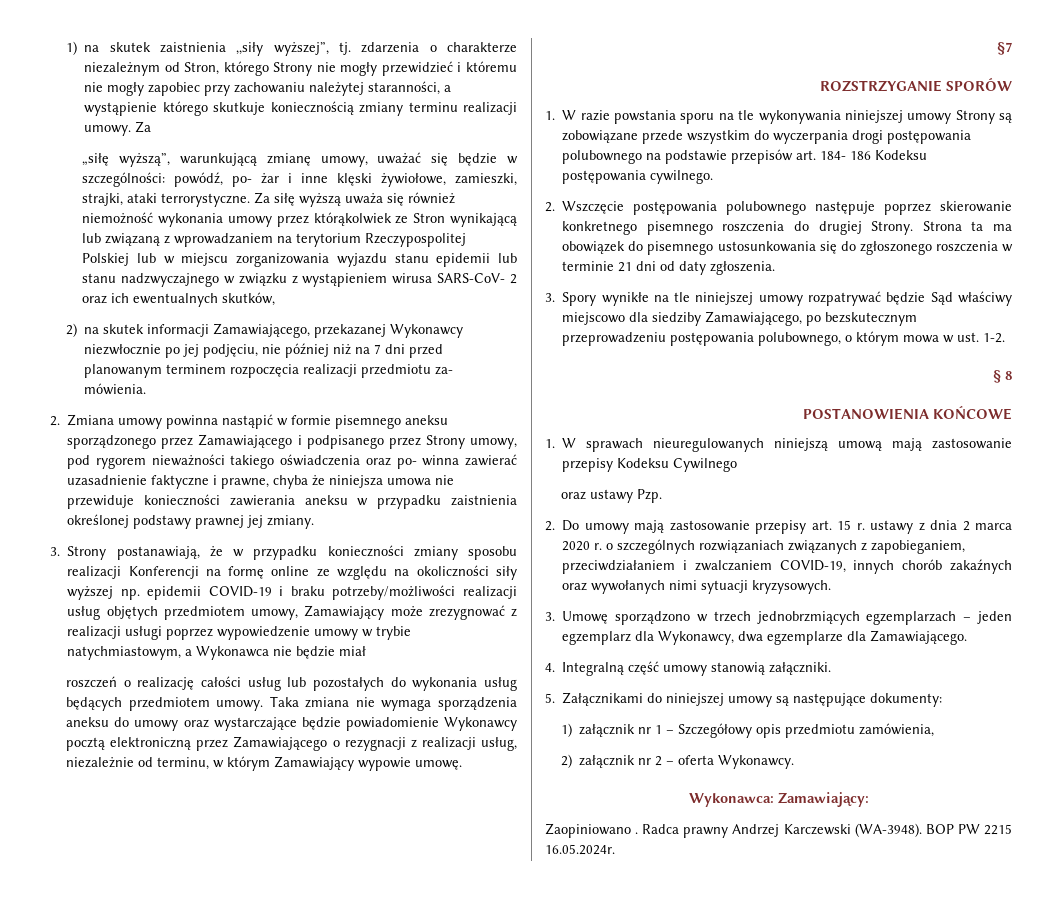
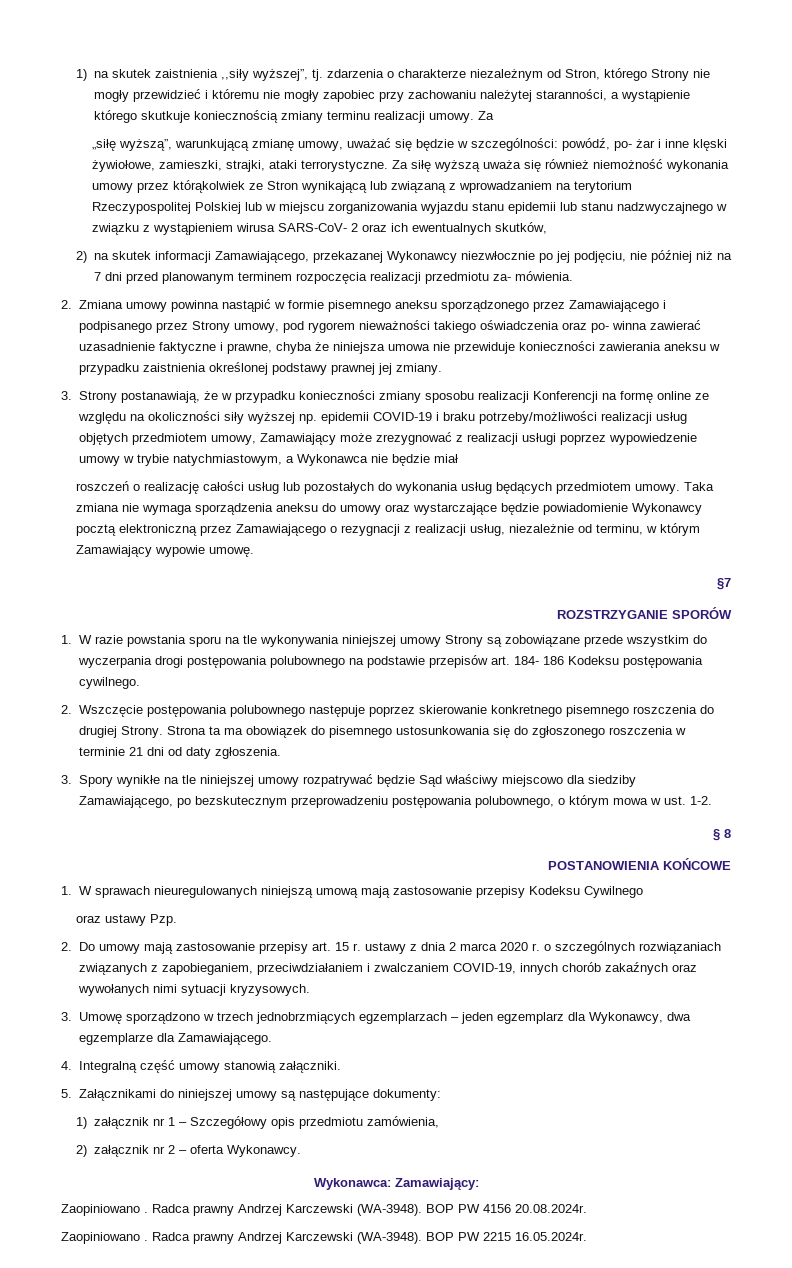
(869, 799) none -> [61,1204,587,1216] // Zaopiniowano . Radca prawny Andrzej Karczewski (WA-3948). BOP PW 4156 20.08.2024r.

